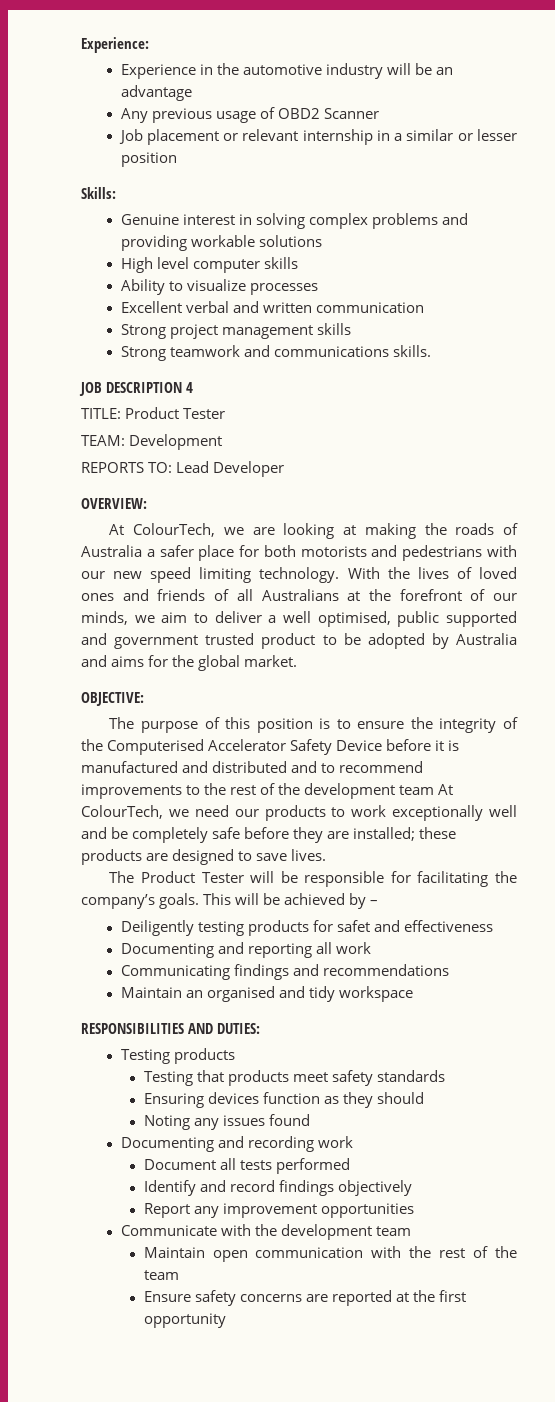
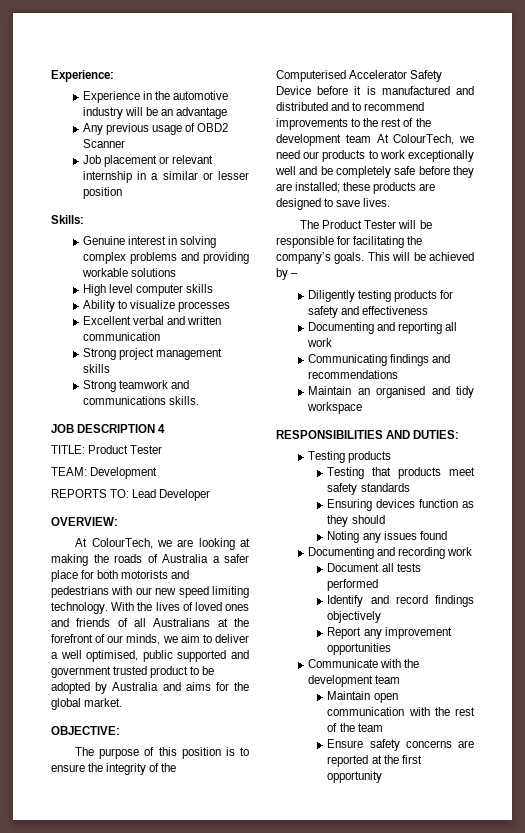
[120,920,194,936] Deiligently -> [308,290,356,302] Diligently
[336,920,370,932] safet -> [308,306,339,318] safety

